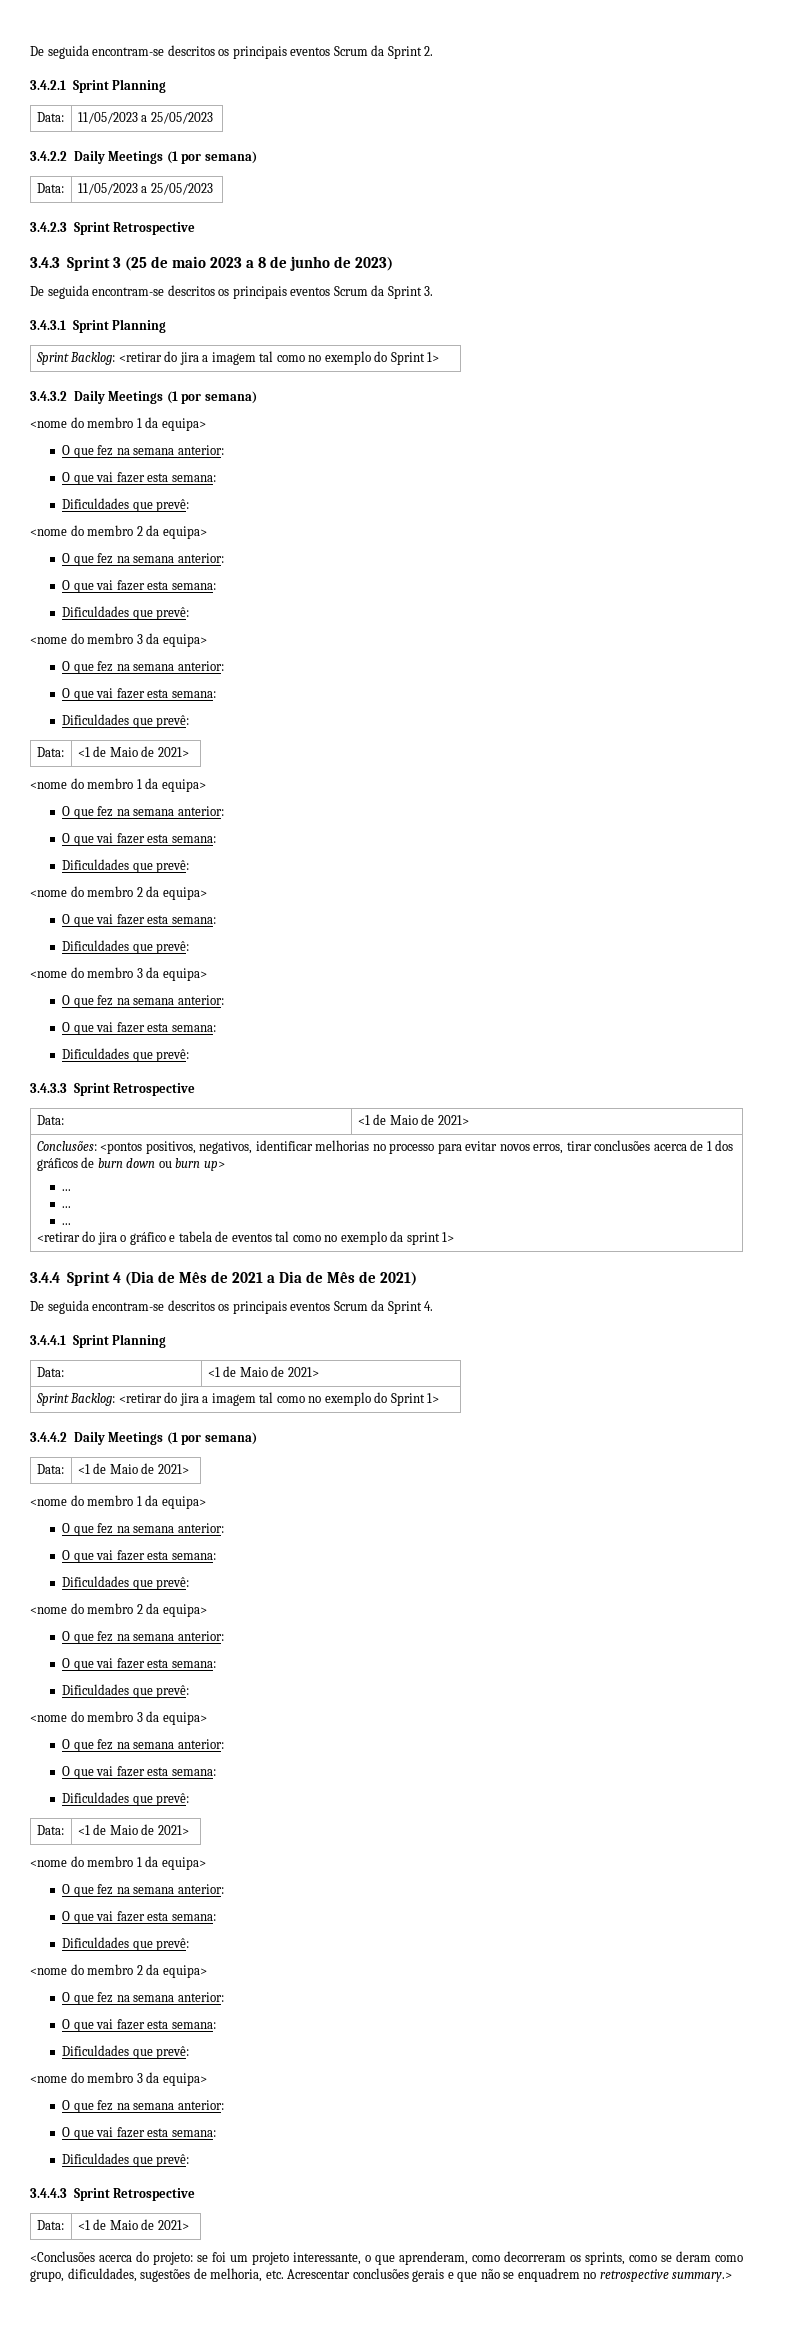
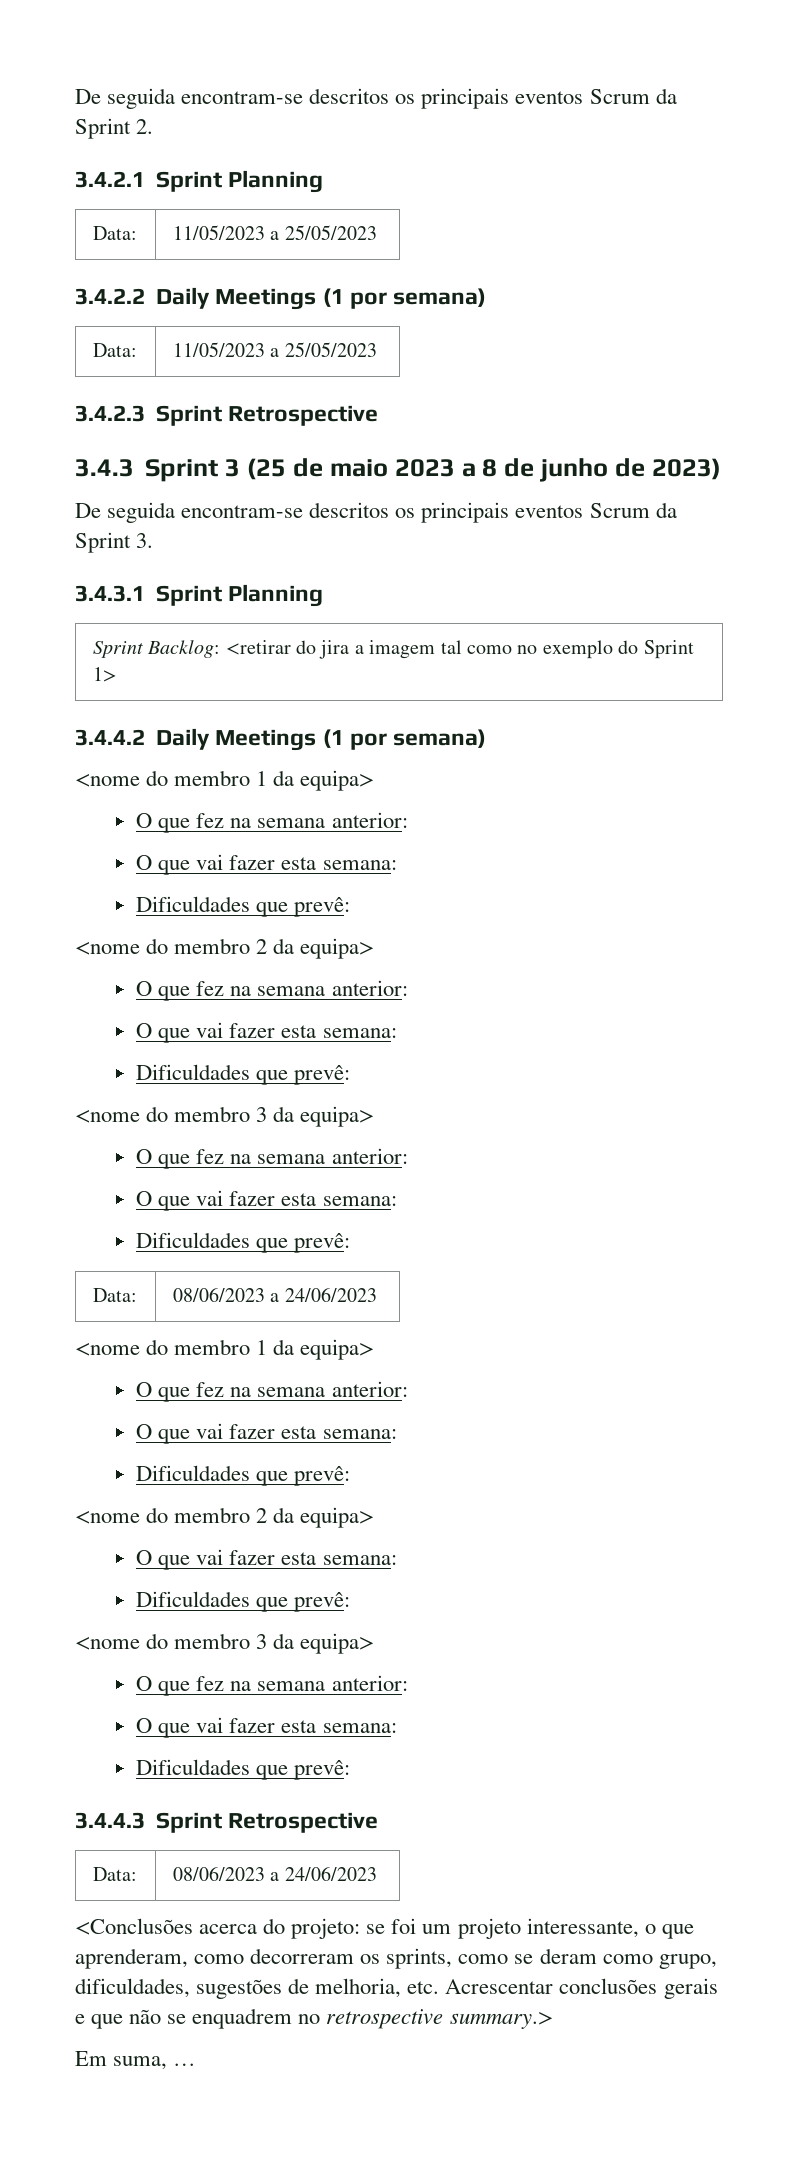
[30,391,67,401] 3.4.3.2 -> [75,729,145,746] 3.4.4.2
[77,746,189,757] <1 de Maio de 2021> -> [172,1287,377,1302] 08/06/2023 a 24/06/2023
[30,1083,196,1096] [36,1115,64,1125] [357,1114,469,1125] [36,1140,734,1154] [36,1157,225,1171] [61,1189,71,1191] [61,1206,71,1208] [61,1223,71,1225] [36,1231,455,1245] [30,1271,418,1286] [30,1300,434,1314] [30,1334,167,1348] [36,1367,64,1377] [207,1366,319,1377] [35,1392,440,1406] [30,1431,257,1445] [36,1464,64,1474] [77,1463,189,1474] [30,1495,206,1509] [62,1523,224,1536] [62,1550,216,1563] [62,1576,190,1590] [30,1603,207,1617] [62,1631,224,1644] [62,1658,216,1671] [62,1684,190,1698] [30,1711,207,1725] [62,1739,224,1752] [62,1766,216,1779] [62,1792,190,1806] [36,1825,64,1835] [77,1824,189,1835] [30,1856,206,1870] [62,1884,224,1897] [62,1911,216,1924] [62,1937,190,1951] [30,1964,207,1978] [62,1992,224,2005] [62,2019,216,2032] [62,2045,190,2059] [30,2072,207,2086] [62,2100,224,2113] [62,2127,216,2140] [62,2153,190,2167] [30,2188,196,2201] [36,2220,64,2230] [77,2219,189,2230] 3.4.3.3 Sprint Retrospective // Data: | <1 de Maio de 2021> // Conclusões: <pontos positivos, negativos, identificar melhorias no processo para evitar novos erros, tirar conclusões acerca de 1 dos gráficos de burn down ou burn up> // ... // ... // ... // <retirar do jira o gráfico e tabela de eventos tal como no exemplo da sprint 1> // 3.4.4 Sprint 4 (Dia de Mês de 2021 a Dia de Mês de 2021) // De seguida encontram-se descritos os principais eventos Scrum da Sprint 4. // 3.4.4.1 Sprint Planning // Data: | <1 de Maio de 2021> // Sprint Backlog: <retirar do jira a imagem tal como no exemplo do Sprint 1> // 3.4.4.2 Daily Meetings (1 por semana) // Data: | <1 de Maio de 2021> // <nome do membro 1 da equipa> // O que fez na semana anterior: // O que vai fazer esta semana: // Dificuldades que prevê: // <nome do membro 2 da equipa> // O que fez na semana anterior: // O que vai fazer esta semana: // Dificuldades que prevê: // <nome do membro 3 da equipa> // O que fez na semana anterior: // O que vai fazer esta semana: // Dificuldades que prevê: // Data: | <1 de Maio de 2021> // <nome do membro 1 da equipa> // O que fez na semana anterior: // O que vai fazer esta semana: // Dificuldades que prevê: // <nome do membro 2 da equipa> // O que fez na semana anterior: // O que vai fazer esta semana: // Dificuldades que prevê: // <nome do membro 3 da equipa> // O que fez na semana anterior: // O que vai fazer esta semana: // Dificuldades que prevê: // 3.4.4.3 Sprint Retrospective // Data: | <1 de Maio de 2021> -> [75,1812,379,1833] [92,1867,137,1881] [172,1866,377,1881] 3.4.4.3 Sprint Retrospective // Data: | 08/06/2023 a 24/06/2023
(733, 2277) none -> [75,2051,197,2070] // Em suma, …

